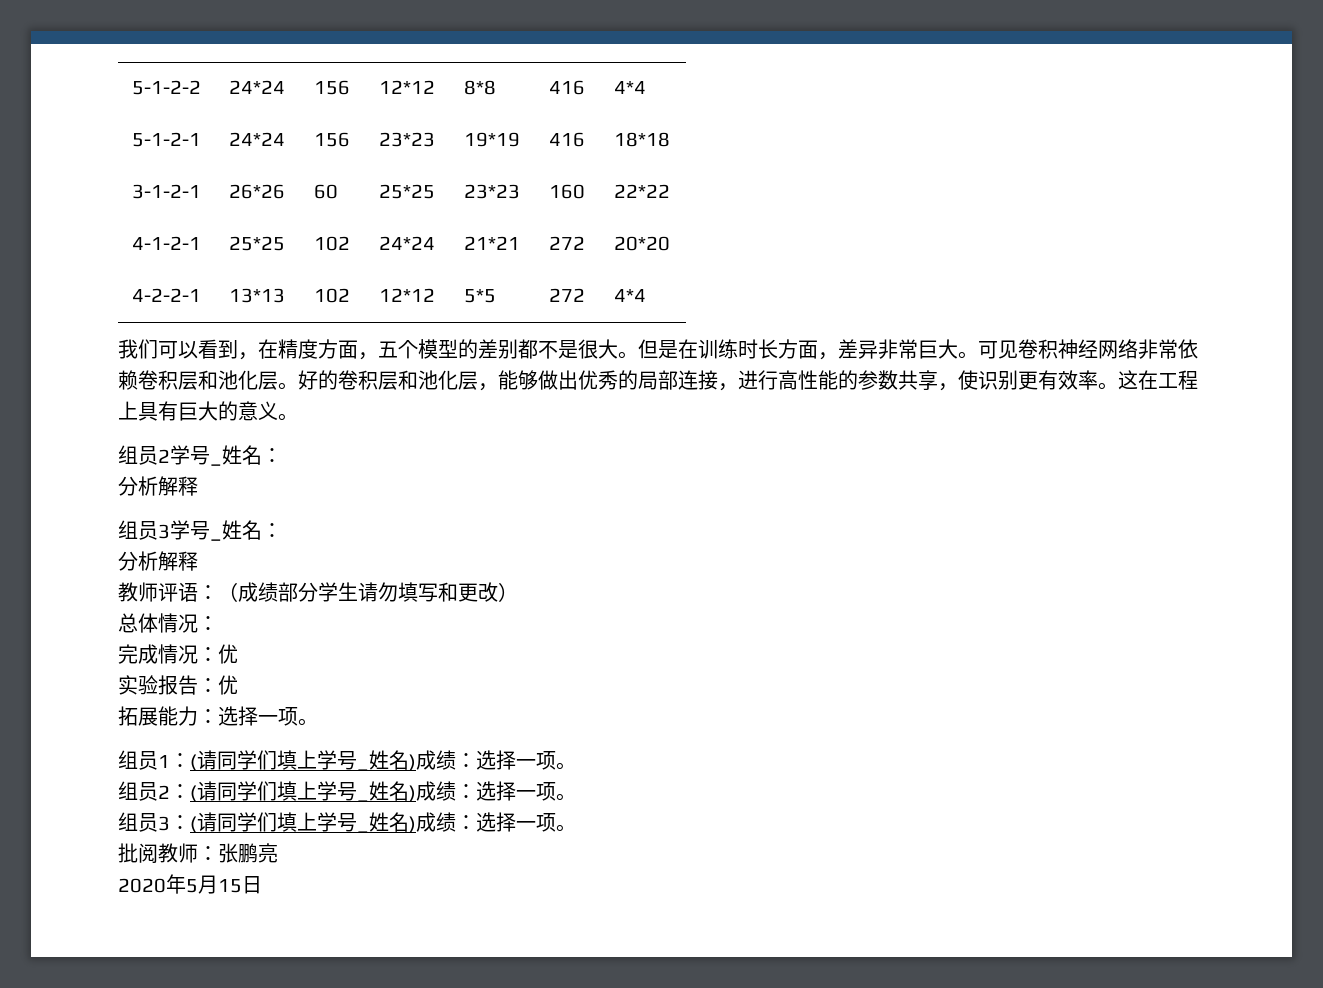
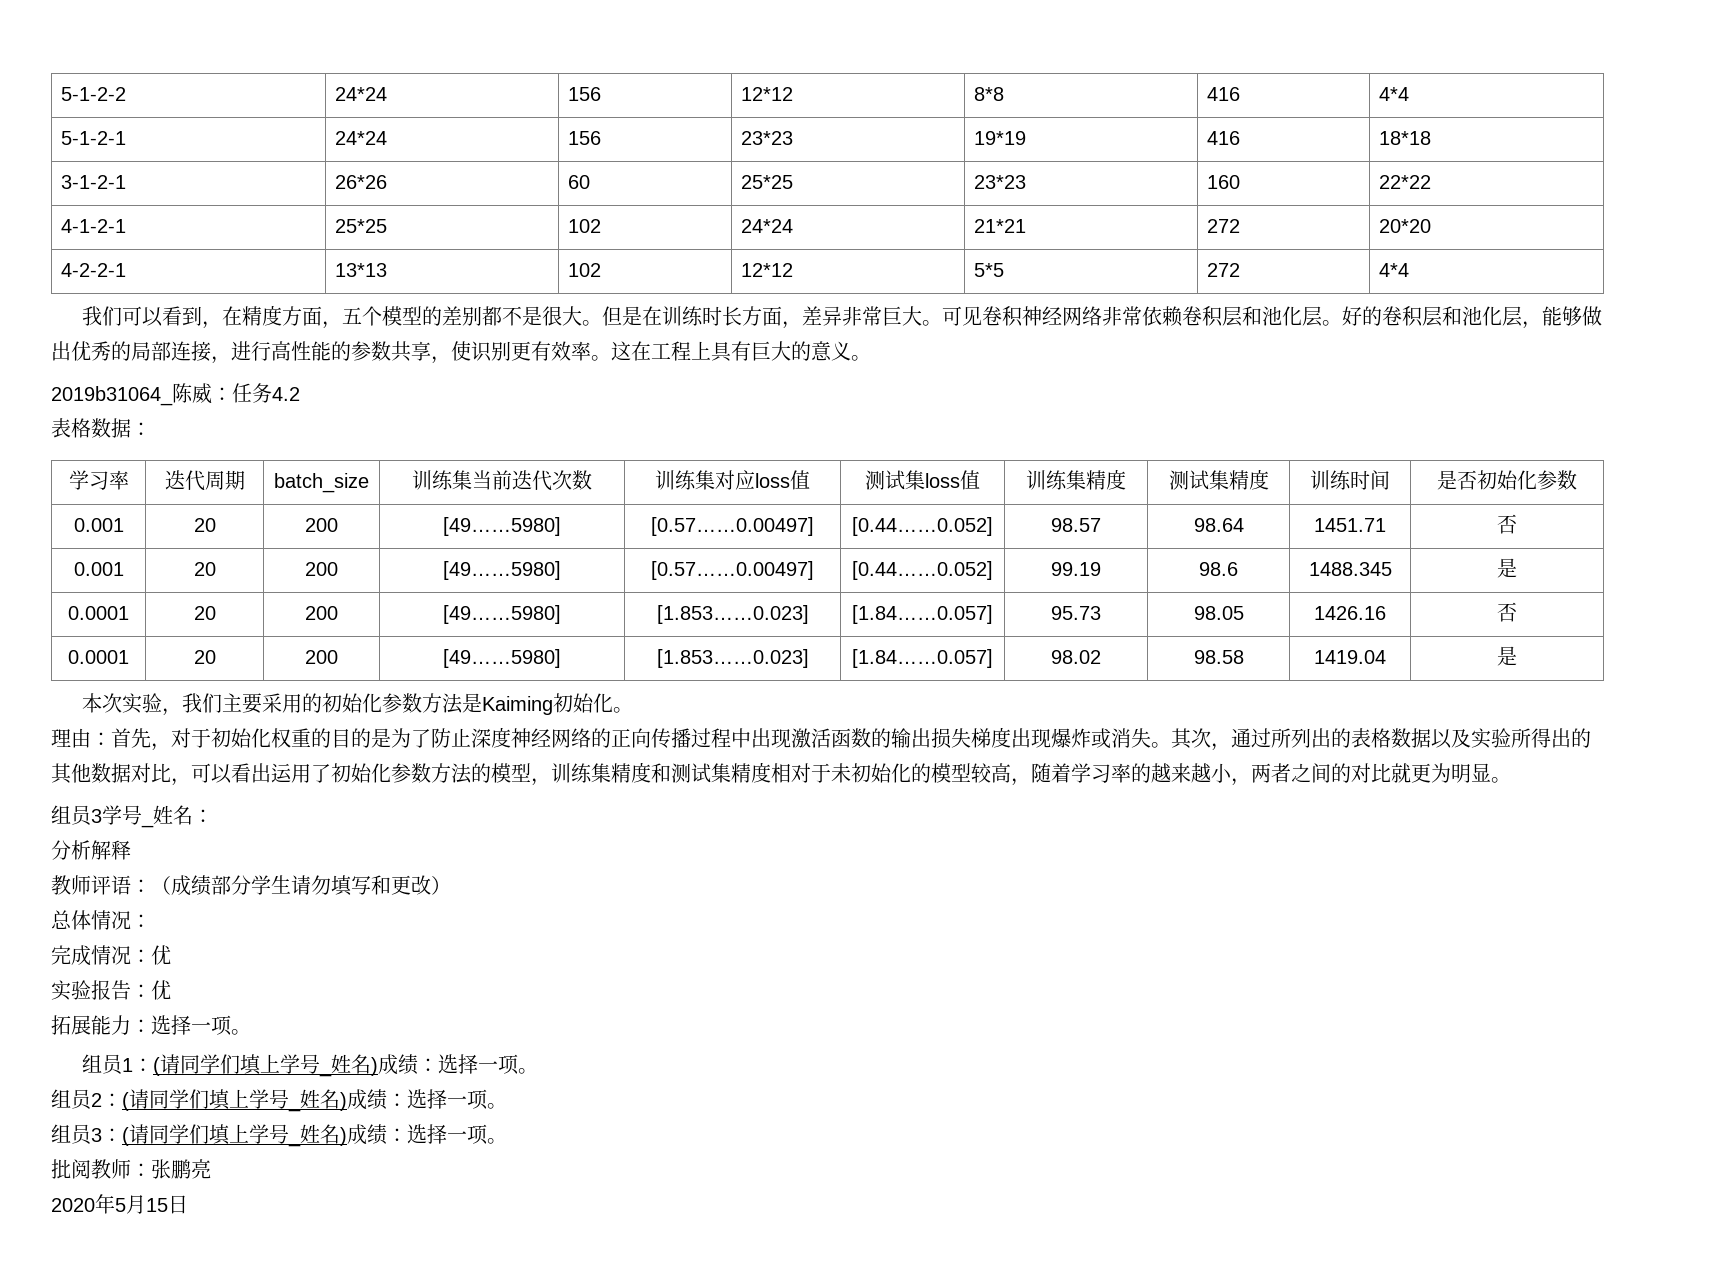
[118,445,282,466] [118,476,198,496] 组员2学号_姓名： // 分析解释 -> [51,383,300,406] [51,418,151,438] [68,470,129,490] [164,470,245,491] [274,473,369,493] [412,470,592,491] [655,470,810,490] [865,470,980,490] [1026,469,1126,490] [1168,469,1269,490] [1310,470,1390,490] [1437,470,1577,490] [73,518,124,532] [193,518,216,532] [305,518,338,532] [443,517,561,536] [651,517,814,536] [852,517,993,536] [1051,518,1101,532] [1193,518,1244,532] [1314,518,1386,532] [1497,514,1517,534] [73,562,124,576] [193,562,216,576] [305,562,338,576] [443,561,561,580] [651,561,814,580] [852,561,993,580] [1051,562,1101,576] [1199,562,1238,576] [1308,562,1392,576] [1497,558,1517,578] [68,606,129,620] [193,606,216,620] [305,606,338,620] [443,605,561,624] [656,605,809,624] [852,605,993,624] [1051,606,1101,620] [1193,606,1244,620] [1314,606,1386,620] [1497,602,1517,622] [68,650,129,664] [193,650,216,664] [305,650,338,664] [443,649,561,668] [656,649,809,668] [852,649,993,668] [1051,650,1101,664] [1193,650,1244,664] [1314,650,1386,664] [1497,646,1517,666] [82,693,634,716] [51,727,1591,751] [51,762,1511,786] 2019b31064_陈威：任务4.2 // 表格数据： // 学习率 | 迭代周期 | batch_size | 训练集当前迭代次数 | 训练集对应loss值 | 测试集loss值 | 训练集精度 | 测试集精度 | 训练时间 | 是否初始化参数 // 0.001 | 20 | 200 | [49……5980] | [0.57……0.00497] | [0.44……0.052] | 98.57 | 98.64 | 1451.71 | 否 // 0.001 | 20 | 200 | [49……5980] | [0.57……0.00497] | [0.44……0.052] | 99.19 | 98.6 | 1488.345 | 是 // 0.0001 | 20 | 200 | [49……5980] | [1.853……0.023] | [1.84……0.057] | 95.73 | 98.05 | 1426.16 | 否 // 0.0001 | 20 | 200 | [49……5980] | [1.853……0.023] | [1.84……0.057] | 98.02 | 98.58 | 1419.04 | 是 // 本次实验，我们主要采用的初始化参数方法是Kaiming初始化。 // 理由：首先，对于初始化权重的目的是为了防止深度神经网络的正向传播过程中出现激活函数的输出损失梯度出现爆炸或消失。其次，通过所列出的表格数据以及实验所得出的其他数据对比，可以看出运用了初始化参数方法的模型，训练集精度和测试集精度相对于未初始化的模型较高，随着学习率的越来越小，两者之间的对比就更为明显。

